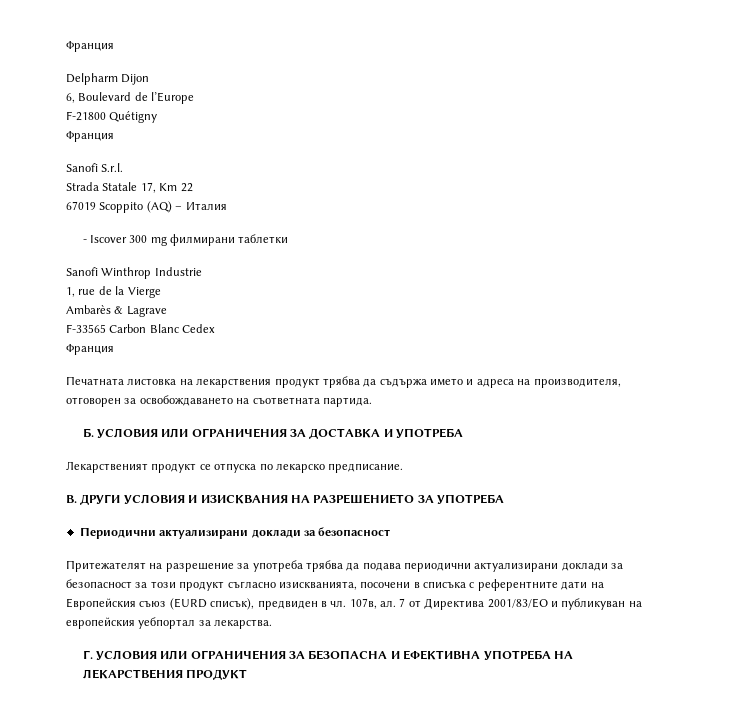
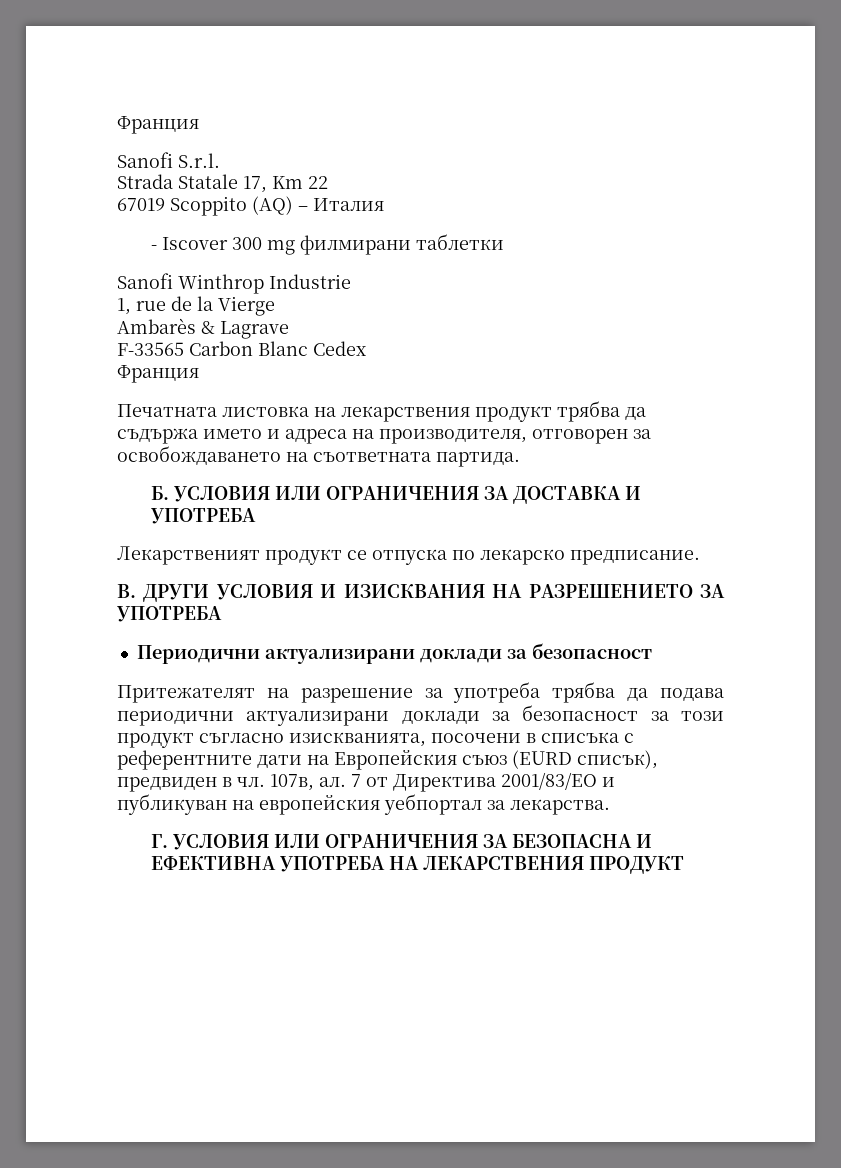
[66,41,114,52] [66,73,150,85] [66,92,195,104] [66,111,158,123] [66,131,114,142] Франция // Delpharm Dijon // 6, Boulevard de l’Europe // F-21800 Quétigny // Франция -> [117,116,199,134] Франция

